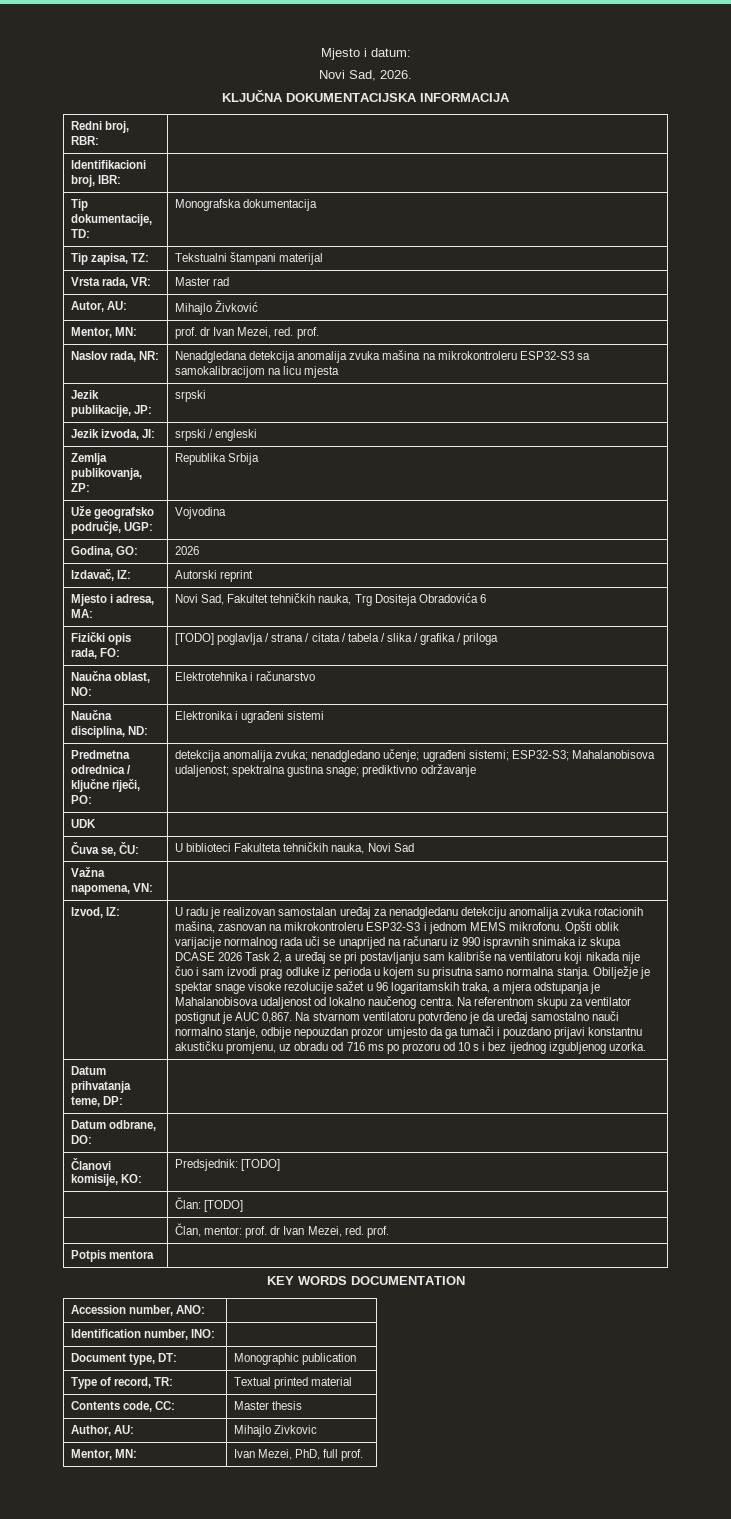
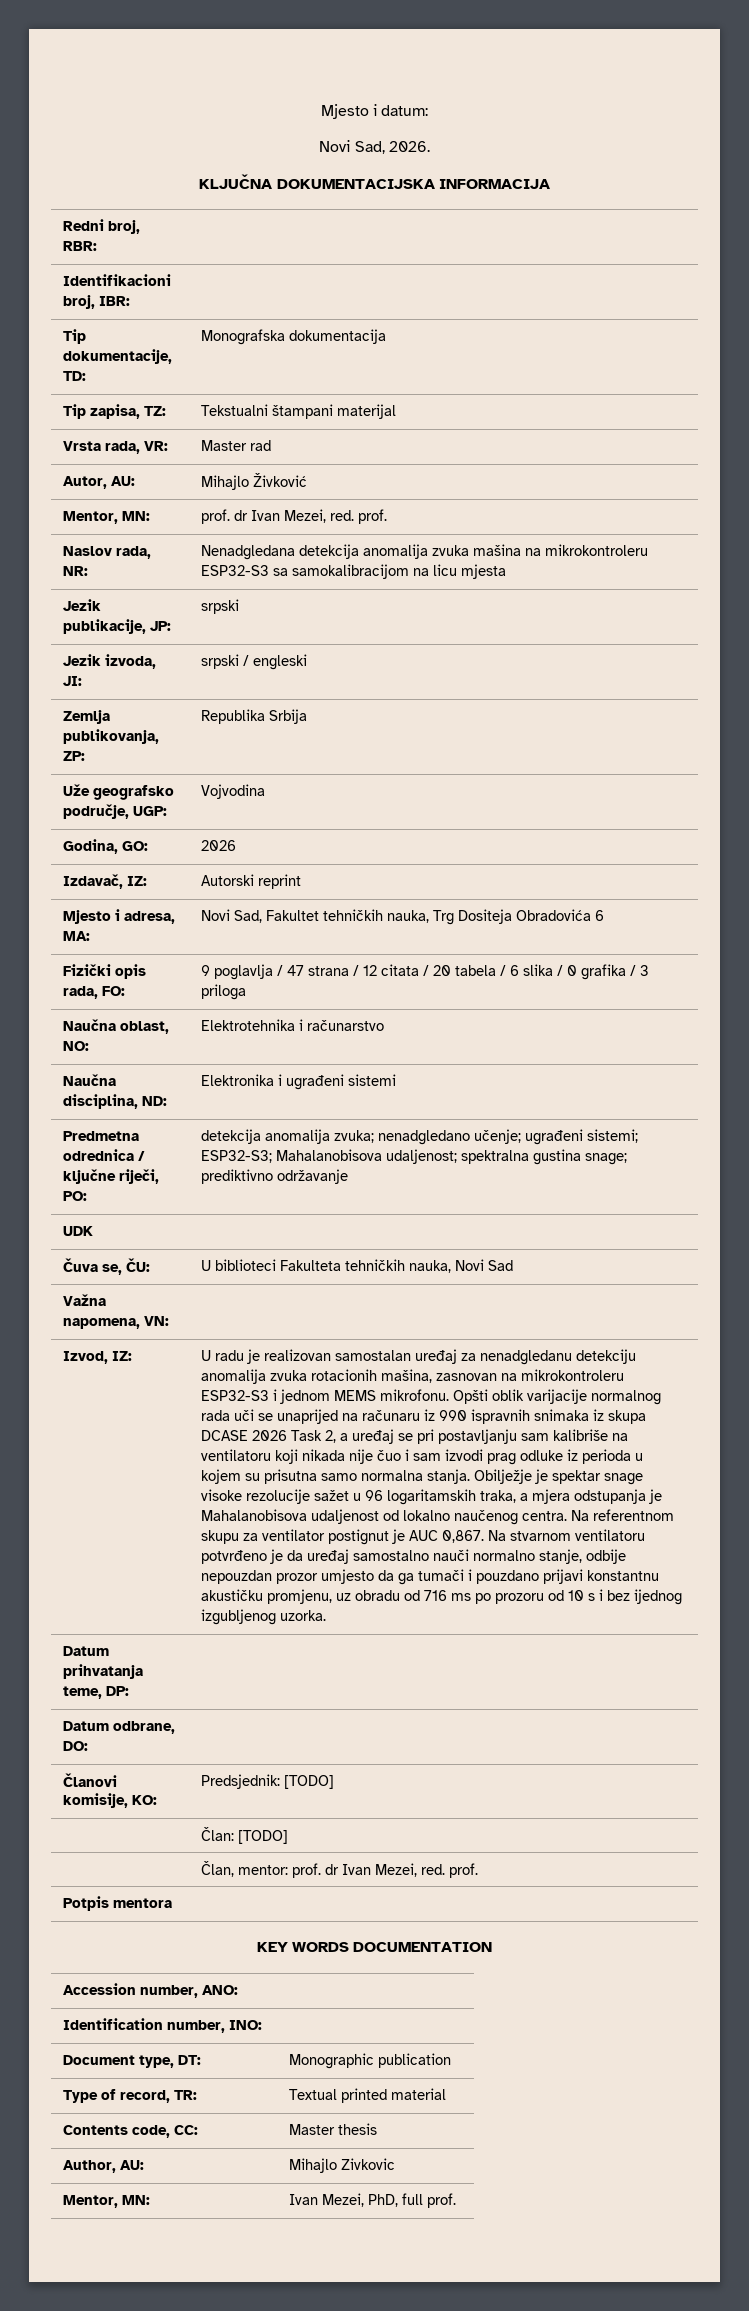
[175,633,215,645] [TODO] -> [201,965,211,976] 9
(270, 637) none -> [287,965,305,976] 47
(310, 637) none -> [363,965,378,976] 12
(346, 637) none -> [433,965,452,976] 20
(385, 637) none -> [510,965,520,976] 6
(419, 637) none -> [567,965,578,976] 0
(462, 637) none -> [640,965,650,976] 3

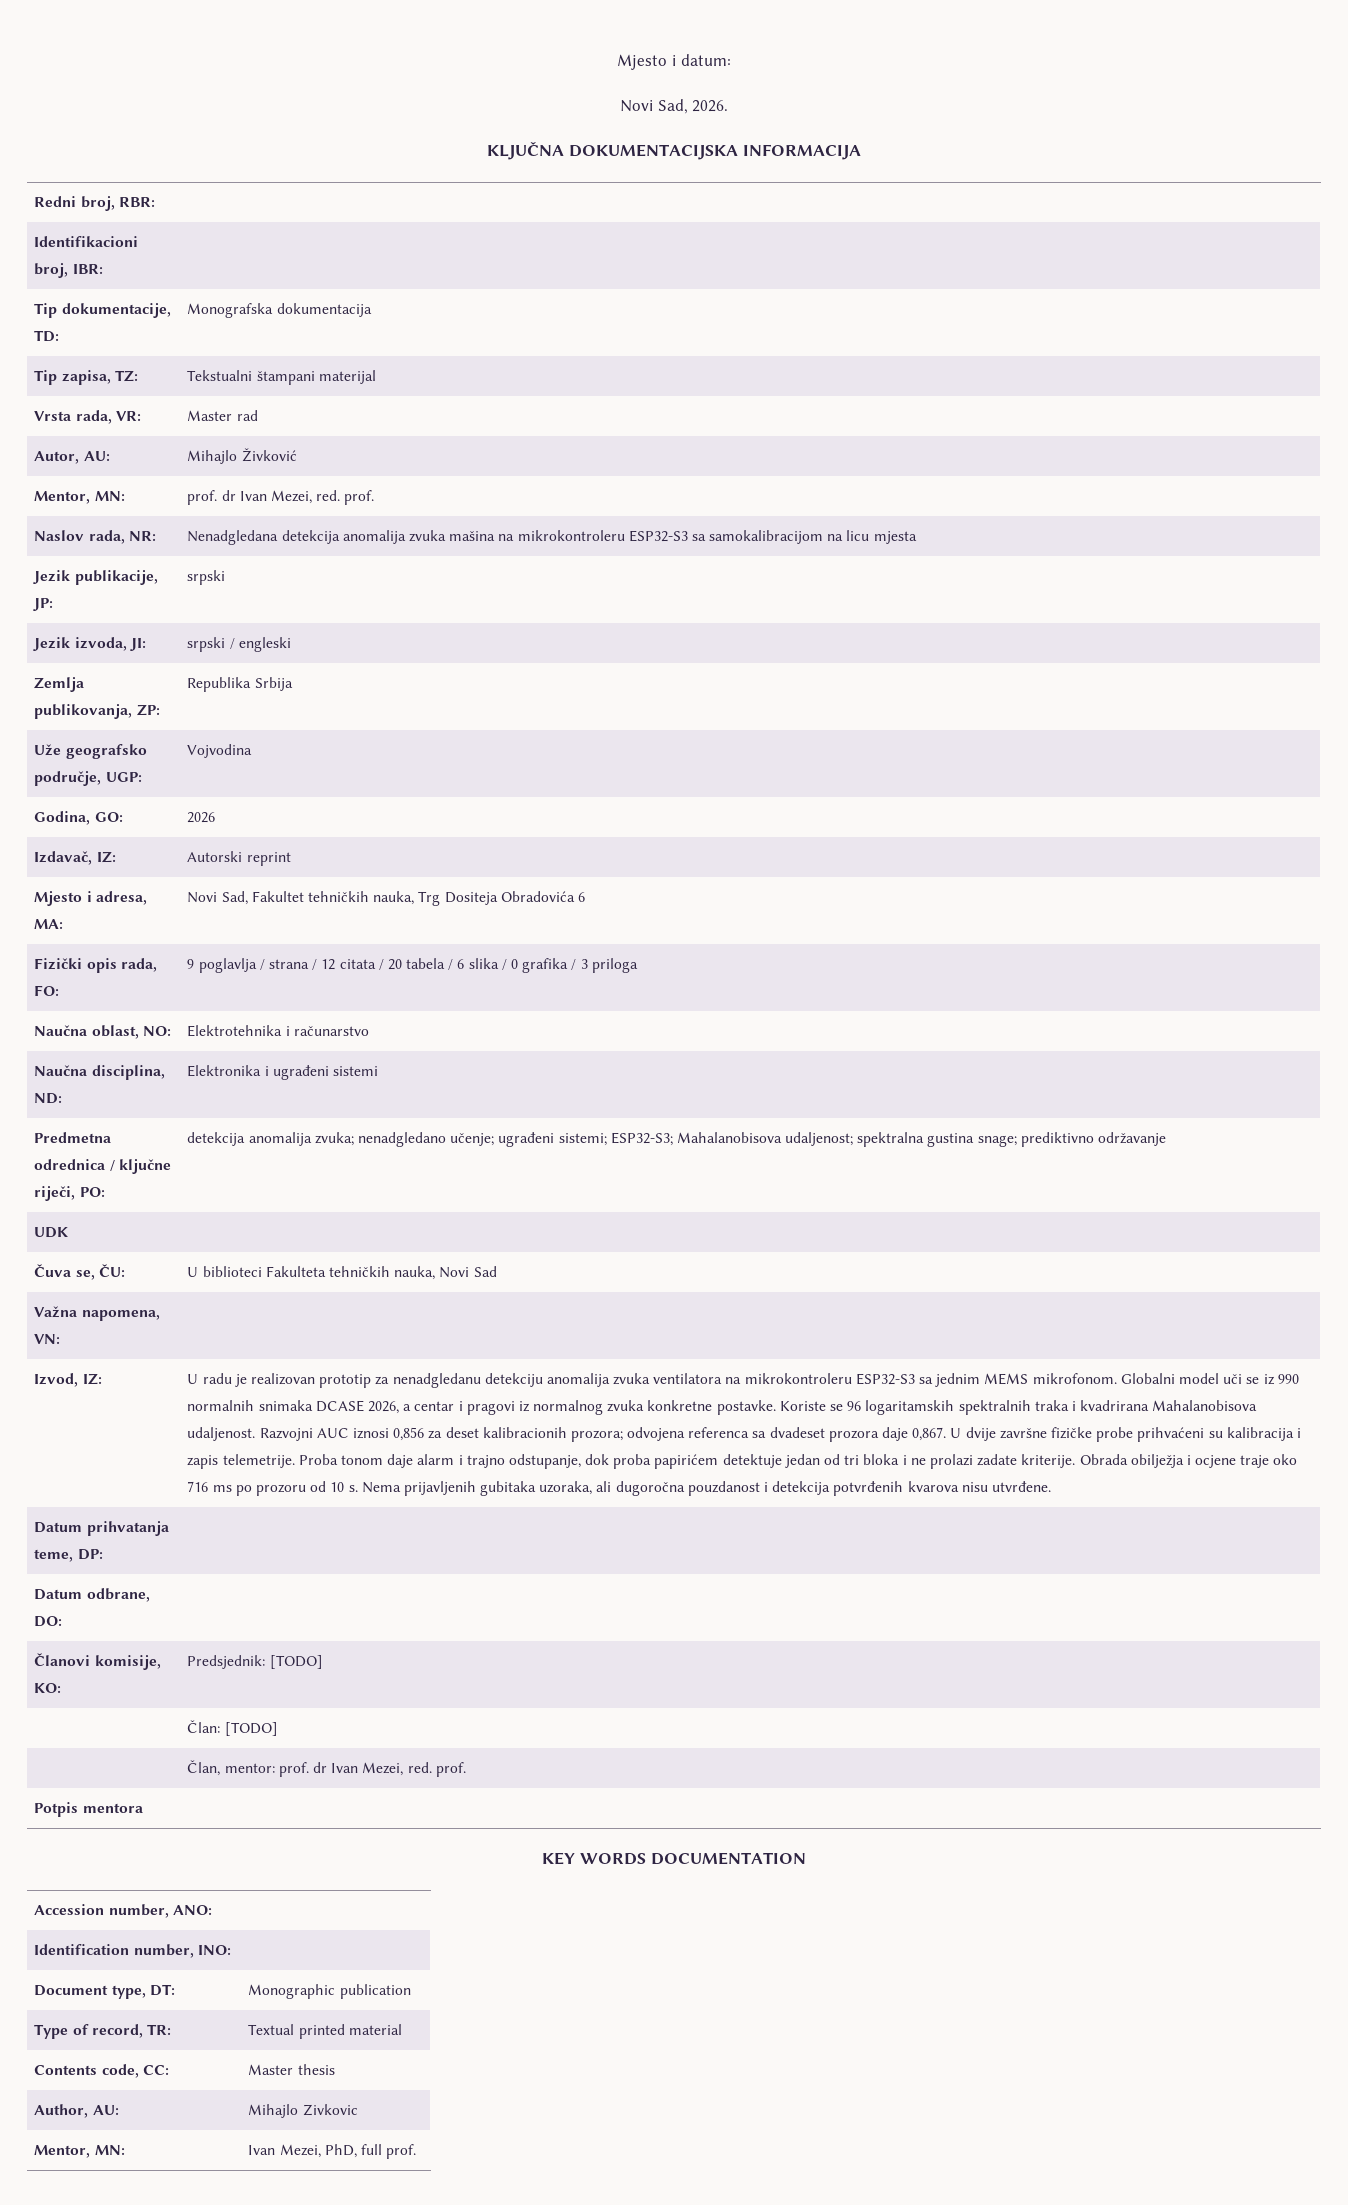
[287,965,305,976] 47 -> (265, 964) none
[335,1349,458,1364] samostalan uređaj -> [319,1374,372,1388] prototip
[311,1369,625,1383] [201,1389,662,1405] [201,1409,647,1424] [201,1429,629,1444] [201,1449,644,1465] [201,1469,644,1485] [201,1489,663,1505] [201,1509,675,1525] [201,1529,646,1545] [201,1549,627,1564] [201,1569,660,1585] [201,1589,421,1604] rotacionih mašina, zasnovan na mikrokontroleru ESP32-S3 i jednom MEMS mikrofonu. Opšti oblik varijacije normalnog rada uči se unaprijed na računaru iz 990 ispravnih snimaka iz skupa DCASE 2026 Task 2, a uređaj se pri postavljanju sam kalibriše na ventilatoru koji nikada nije čuo i sam izvodi prag odluke iz perioda u kojem su prisutna samo normalna stanja. Obilježje je spektar snage visoke rezolucije sažet u 96 logaritamskih traka, a mjera odstupanja je Mahalanobisova udaljenost od lokalno naučenog centra. Na referentnom skupu za ventilator postignut je AUC 0,867. Na stvarnom ventilatoru potvrđeno je da uređaj samostalno nauči normalno stanje, odbije nepouzdan prozor umjesto da ga tumači i pouzdano prijavi konstantnu akustičku promjenu, uz obradu od -> [653,1373,1299,1387] [187,1400,1258,1415] [187,1427,1301,1442] [187,1454,1298,1469] ventilatora na mikrokontroleru ESP32-S3 sa jednim MEMS mikrofonom. Globalni model uči se iz 990 normalnih snimaka DCASE 2026, a centar i pragovi iz normalnog zvuka konkretne postavke. Koriste se 96 logaritamskih spektralnih traka i kvadrirana Mahalanobisova udaljenost. Razvojni AUC iznosi 0,856 za deset kalibracionih prozora; odvojena referenca sa dvadeset prozora daje 0,867. U dvije završne fizičke probe prihvaćeni su kalibracija i zapis telemetrije. Proba tonom daje alarm i trajno odstupanje, dok proba papirićem detektuje jedan od tri bloka i ne prolazi zadate kriterije. Obrada obilježja i ocjene traje oko
[588,1589,683,1605] [201,1609,327,1625] s i bez ijednog izgubljenog uzorka. -> [348,1481,1051,1496] s. Nema prijavljenih gubitaka uzoraka, ali dugoročna pouzdanost i detekcija potvrđenih kvarova nisu utvrđene.

